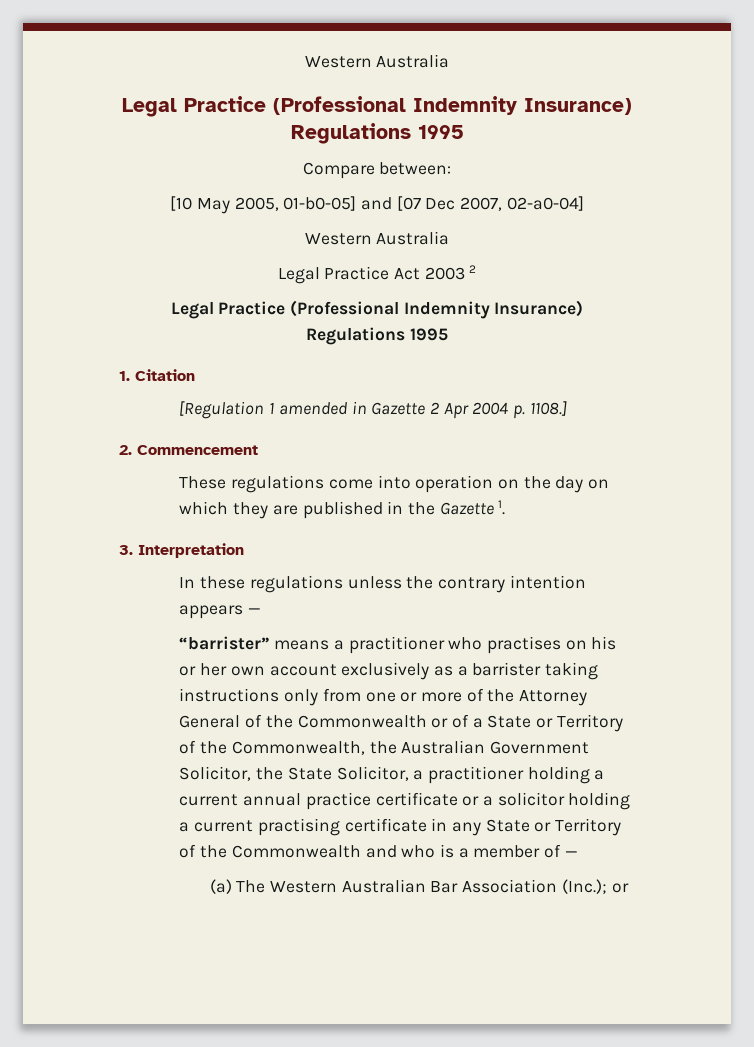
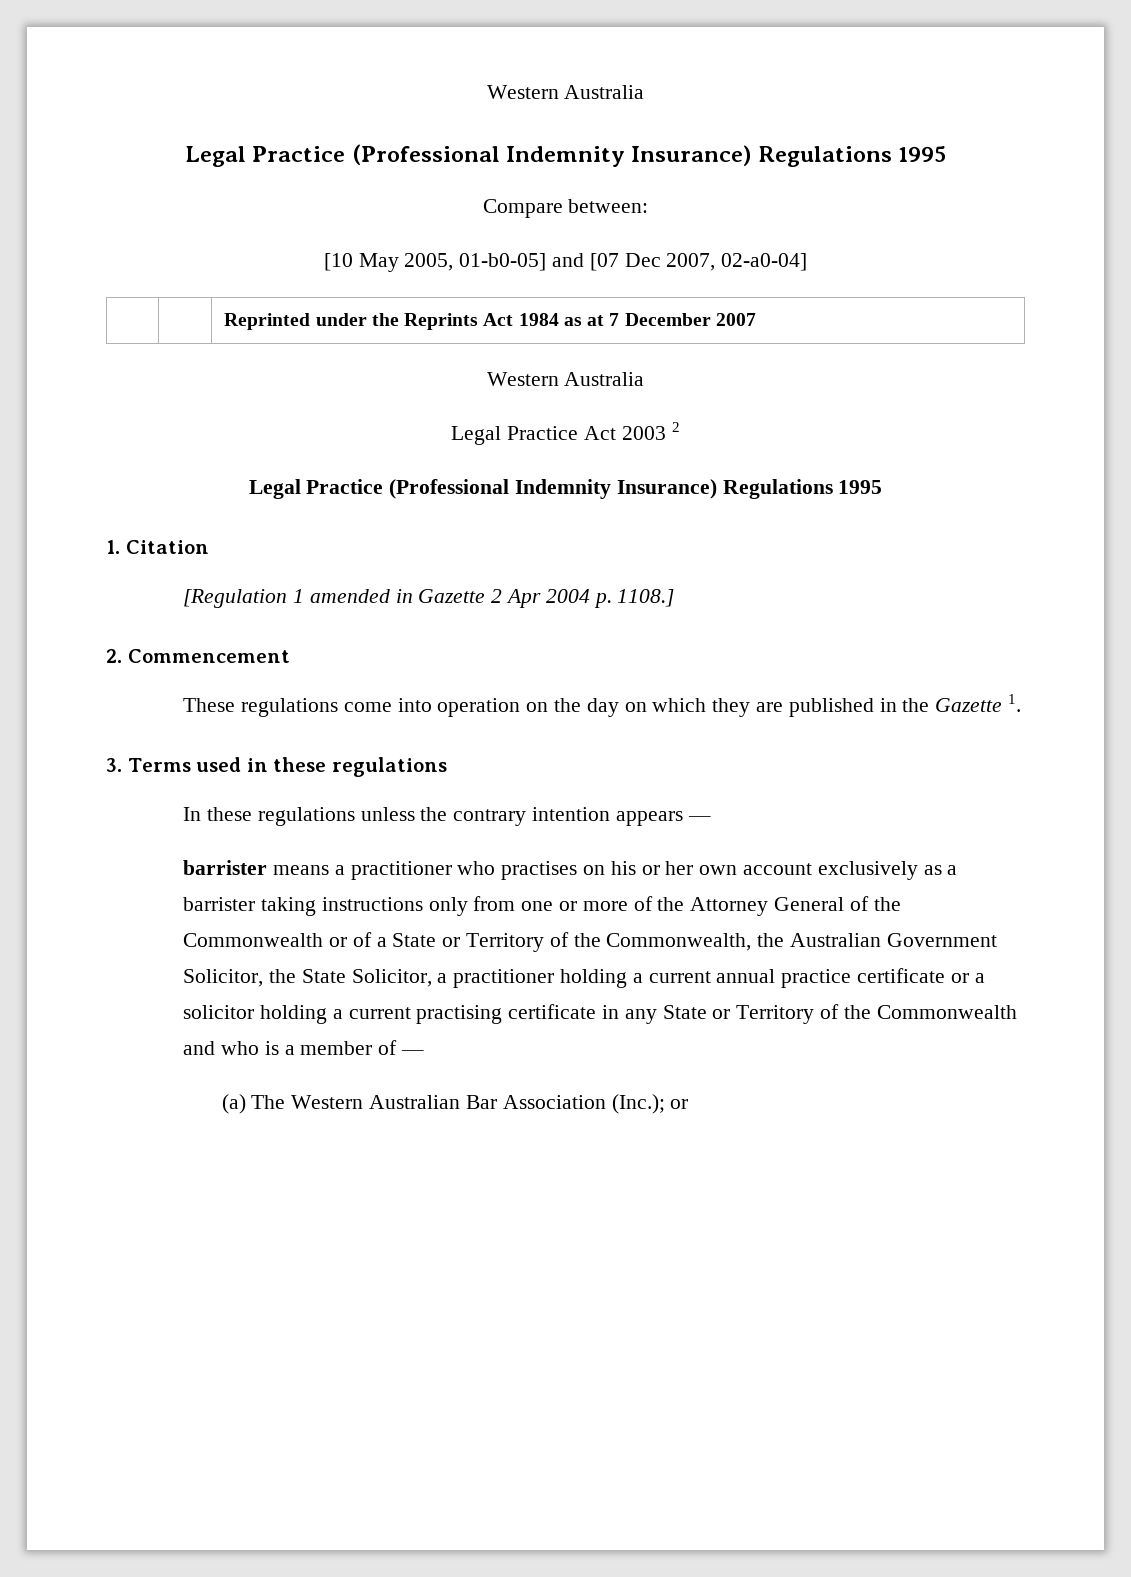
(584, 203) none -> [224,313,757,330] // | | Reprinted under the Reprints Act 1984 as at 7 December 2007
[138,543,244,558] Interpretation -> [127,757,447,777] Terms used in these regulations
[179,636,270,650] “barrister” -> [183,860,268,875] barrister

